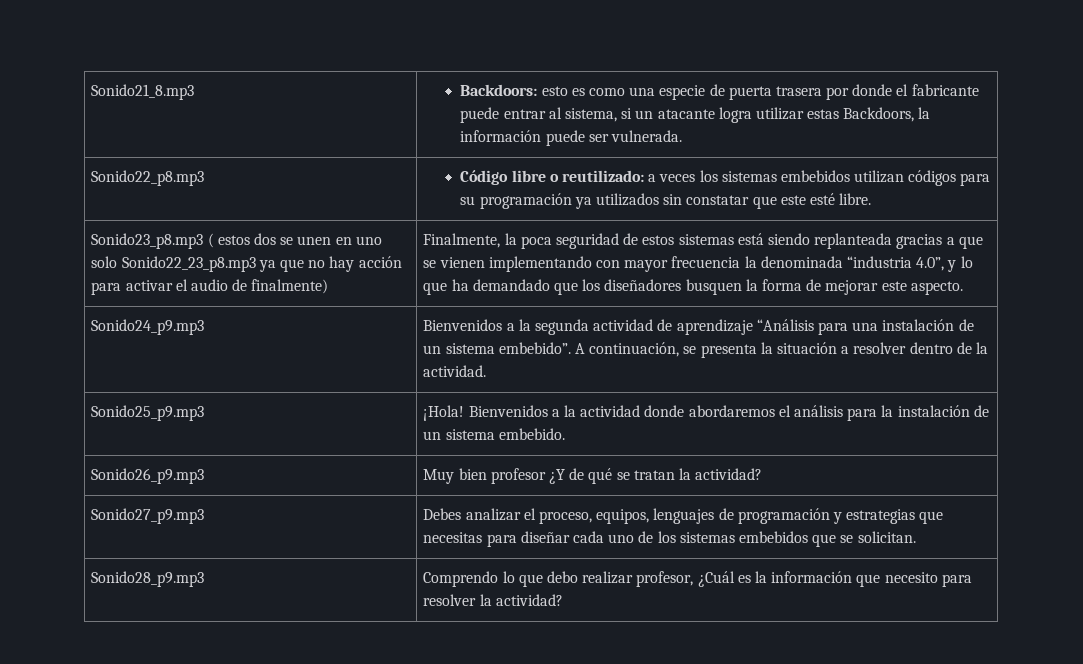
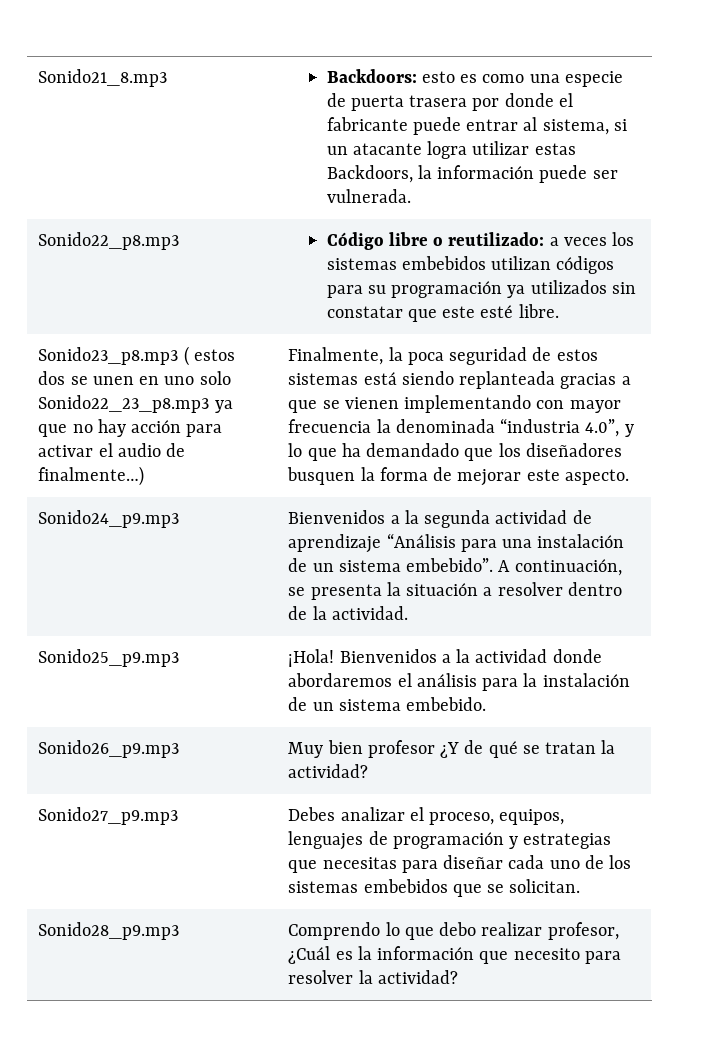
[251,279,329,294] finalmente) -> [38,466,145,486] finalmente…)

